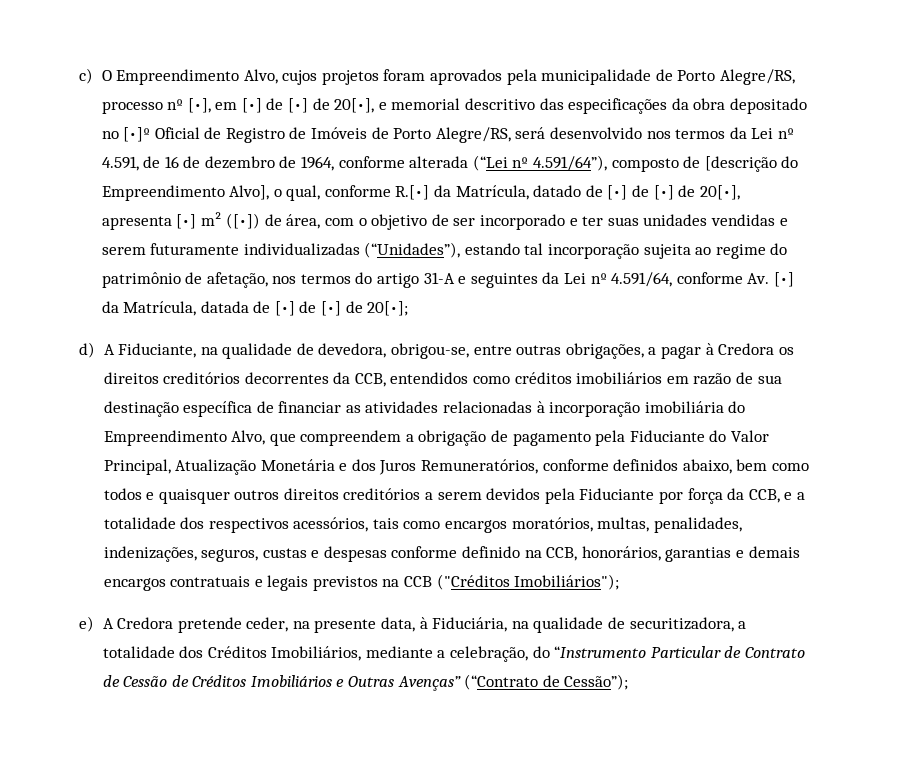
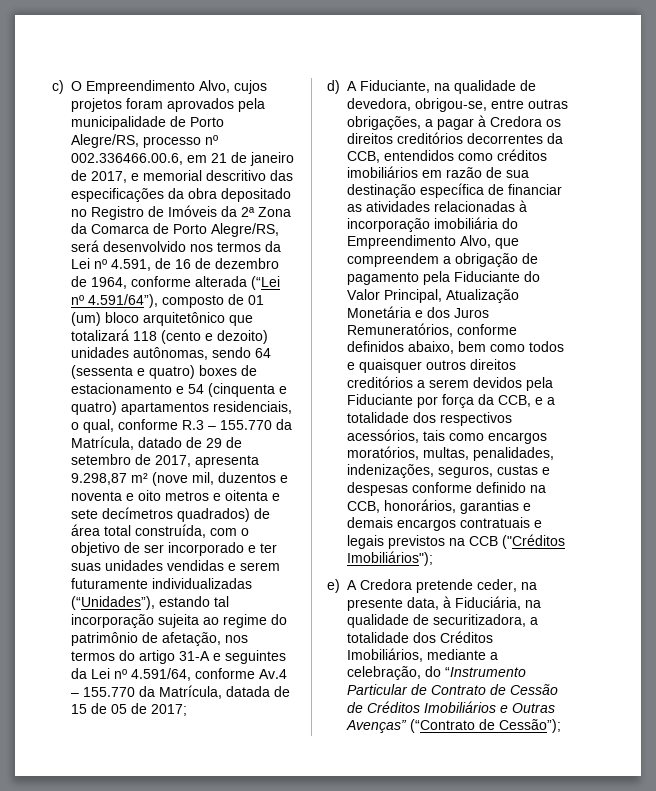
[187,98,375,113] [•], em [•] de [•] de 20[•], -> [71,152,294,166] [71,170,127,183] 002.336466.00.6, em 21 de janeiro de 2017,
[123,127,368,143] [•]º Oficial de Registro de Imóveis -> [91,205,291,220] [71,223,149,234] Registro de Imóveis da 2ª Zona da Comarca
[704,156,799,172] [101,185,740,201] [101,212,321,230] [descrição do Empreendimento Alvo], o qual, conforme R.[•] da Matrícula, datado de [•] de [•] de 20[•], apresenta [•] m² ([•]) de área, -> [248,295,264,305] [71,312,253,326] [71,329,268,344] [71,347,271,360] [71,365,257,379] [71,383,287,397] [71,401,292,415] [71,419,292,433] [71,436,242,450] [71,454,259,468] [71,472,288,486] [71,490,280,501] [71,507,270,522] [71,524,206,538] 01 (um) bloco arquitetônico que totalizará 118 (cento e dezoito) unidades autônomas, sendo 64 (sessenta e quatro) boxes de estacionamento e 54 (cinquenta e quatro) apartamentos residenciais, o qual, conforme R.3 – 155.770 da Matrícula, datado de 29 de setembro de 2017, apresenta 9.298,87 m² (nove mil, duzentos e noventa e oito metros e oitenta e sete decímetros quadrados) de área total construída,
[747,272,794,287] Av. [•] -> [259,669,287,679] [71,687,135,697] Av.4 – 155.770
[274,301,409,316] [•] de [•] de 20[•]; -> [71,703,187,716] 15 de 05 de 2017;

